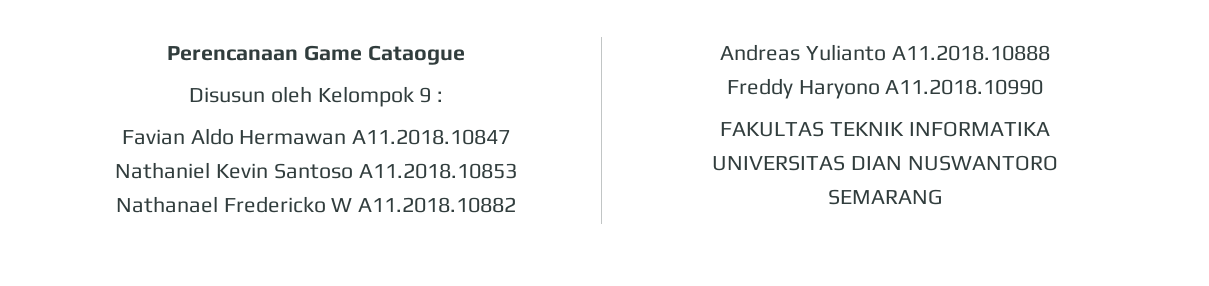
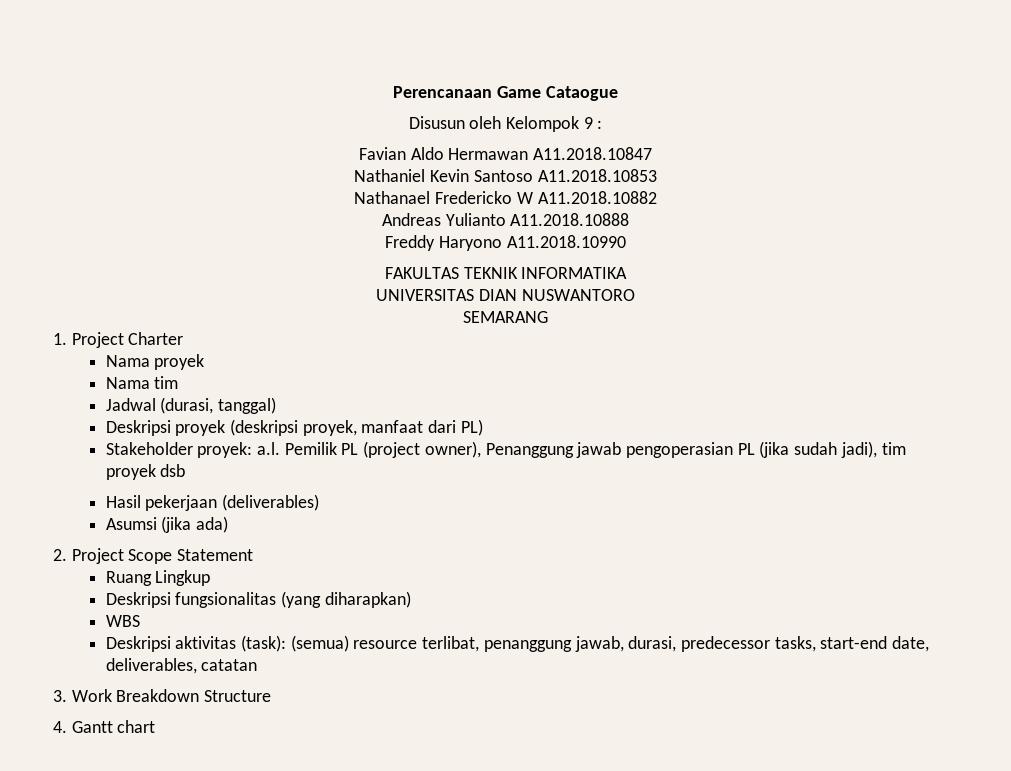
(942, 197) none -> [53,332,184,348] [105,354,205,370] [105,376,179,389] [105,397,276,414] [105,419,483,436] [105,441,906,458] [105,464,186,480] [105,494,319,511] [105,516,228,533] [53,548,254,564] [105,570,211,586] [105,591,411,608] [105,615,140,627] [105,635,930,652] [105,658,258,674] [53,689,272,702] [53,720,156,733] // 1. Project Charter // Nama proyek // Nama tim // Jadwal (durasi, tanggal) // Deskripsi proyek (deskripsi proyek, manfaat dari PL) // Stakeholder proyek: a.l. Pemilik PL (project owner), Penanggung jawab pengoperasian PL (jika sudah jadi), tim proyek dsb // Hasil pekerjaan (deliverables) // Asumsi (jika ada) // 2. Project Scope Statement // Ruang Lingkup // Deskripsi fungsionalitas (yang diharapkan) // WBS // Deskripsi aktivitas (task): (semua) resource terlibat, penanggung jawab, durasi, predecessor tasks, start-end date, deliverables, catatan // 3. Work Breakdown Structure // 4. Gantt chart

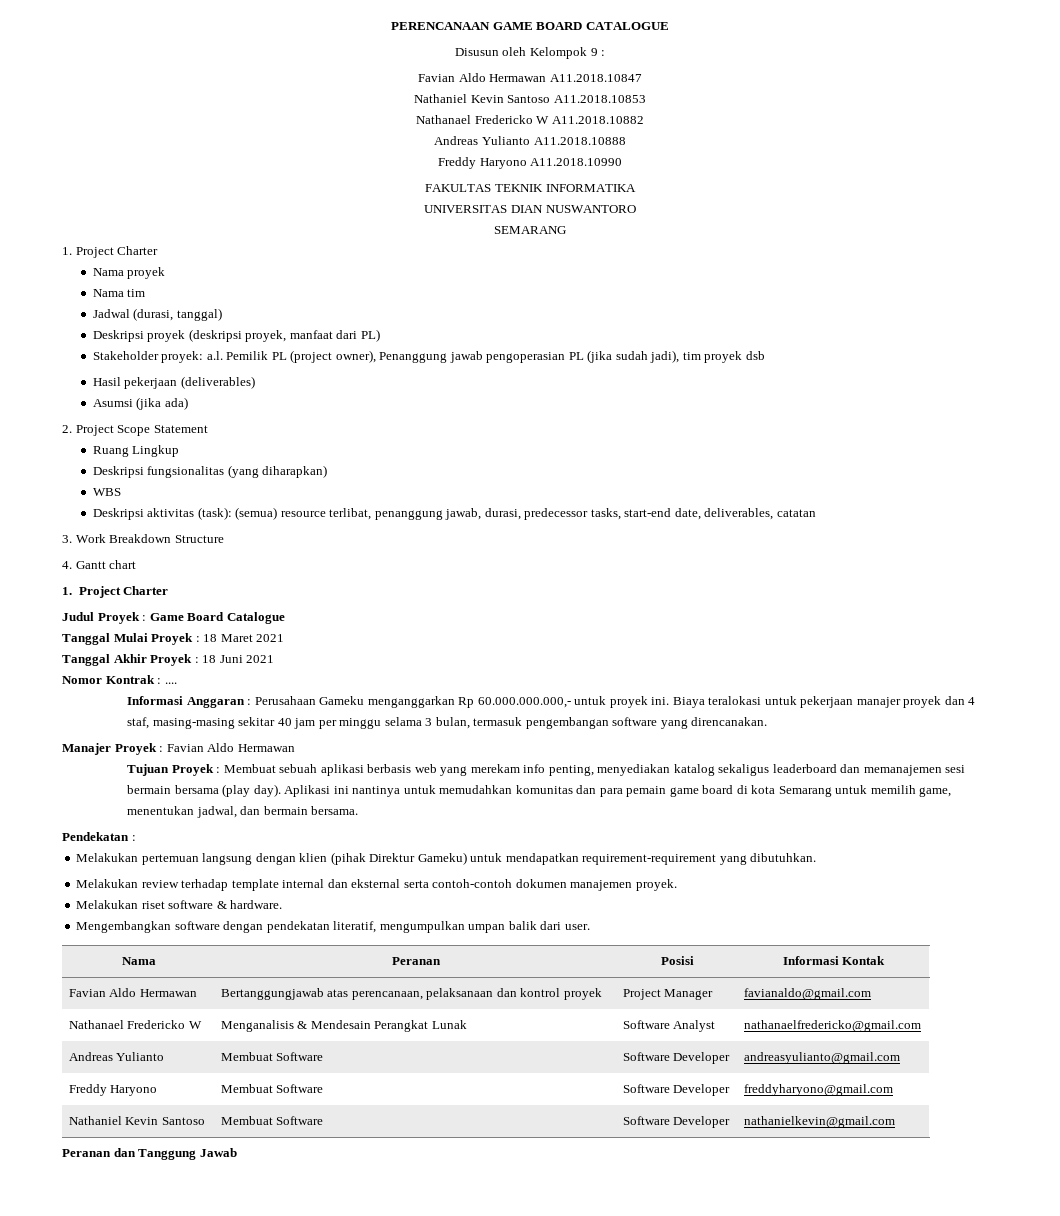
[393,86,618,101] Perencanaan Game Cataogue -> [391,22,669,30] PERENCANAAN GAME BOARD CATALOGUE
(156, 726) none -> [62,586,169,598] [62,612,285,624] [62,633,285,645] [62,654,275,666] [62,675,177,684] [127,696,976,708] [127,717,768,729] [62,743,295,755] [127,764,966,776] [127,784,952,797] [127,806,359,818] [62,832,136,841] [76,852,817,865] [76,879,677,891] [76,900,283,909] [76,921,590,933] [121,957,156,965] [391,957,441,965] [660,956,694,965] [782,956,886,965] [68,988,197,997] [220,988,602,1000] [622,989,714,1000] [743,988,871,1000] [68,1020,202,1029] [220,1020,467,1032] [622,1020,716,1032] [743,1020,921,1032] [68,1052,165,1061] [220,1052,324,1061] [622,1052,731,1064] [743,1052,900,1064] [68,1084,158,1096] [220,1084,324,1093] [622,1084,731,1096] [743,1084,893,1096] [68,1116,205,1125] [220,1116,324,1125] [622,1116,731,1128] [743,1116,895,1128] [62,1148,237,1160] // 1. Project Charter // Judul Proyek : Game Board Catalogue // Tanggal Mulai Proyek : 18 Maret 2021 // Tanggal Akhir Proyek : 18 Juni 2021 // Nomor Kontrak : .... // Informasi Anggaran : Perusahaan Gameku menganggarkan Rp 60.000.000.000,- untuk proyek ini. Biaya teralokasi untuk pekerjaan manajer proyek dan 4 staf, masing-masing sekitar 40 jam per minggu selama 3 bulan, termasuk pengembangan software yang direncanakan. // Manajer Proyek : Favian Aldo Hermawan // Tujuan Proyek : Membuat sebuah aplikasi berbasis web yang merekam info penting, menyediakan katalog sekaligus leaderboard dan memanajemen sesi bermain bersama (play day). Aplikasi ini nantinya untuk memudahkan komunitas dan para pemain game board di kota Semarang untuk memilih game, menentukan jadwal, dan bermain bersama. // Pendekatan : // Melakukan pertemuan langsung dengan klien (pihak Direktur Gameku) untuk mendapatkan requirement-requirement yang dibutuhkan. // Melakukan review terhadap template internal dan eksternal serta contoh-contoh dokumen manajemen proyek. // Melakukan riset software & hardware. // Mengembangkan software dengan pendekatan literatif, mengumpulkan umpan balik dari user. // Nama | Peranan | Posisi | Informasi Kontak // Favian Aldo Hermawan | Bertanggungjawab atas perencanaan, pelaksanaan dan kontrol proyek | Project Manager | favianaldo@gmail.com // Nathanael Fredericko W | Menganalisis & Mendesain Perangkat Lunak | Software Analyst | nathanaelfredericko@gmail.com // Andreas Yulianto | Membuat Software | Software Developer | andreasyulianto@gmail.com // Freddy Haryono | Membuat Software | Software Developer | freddyharyono@gmail.com // Nathaniel Kevin Santoso | Membuat Software | Software Developer | nathanielkevin@gmail.com // Peranan dan Tanggung Jawab

